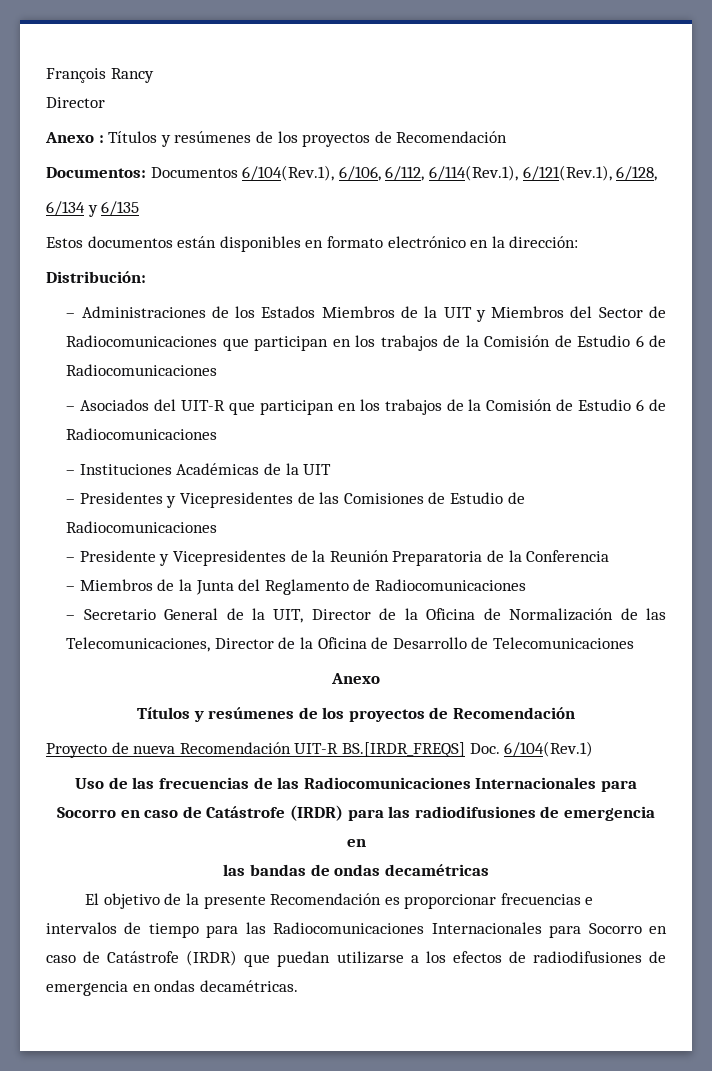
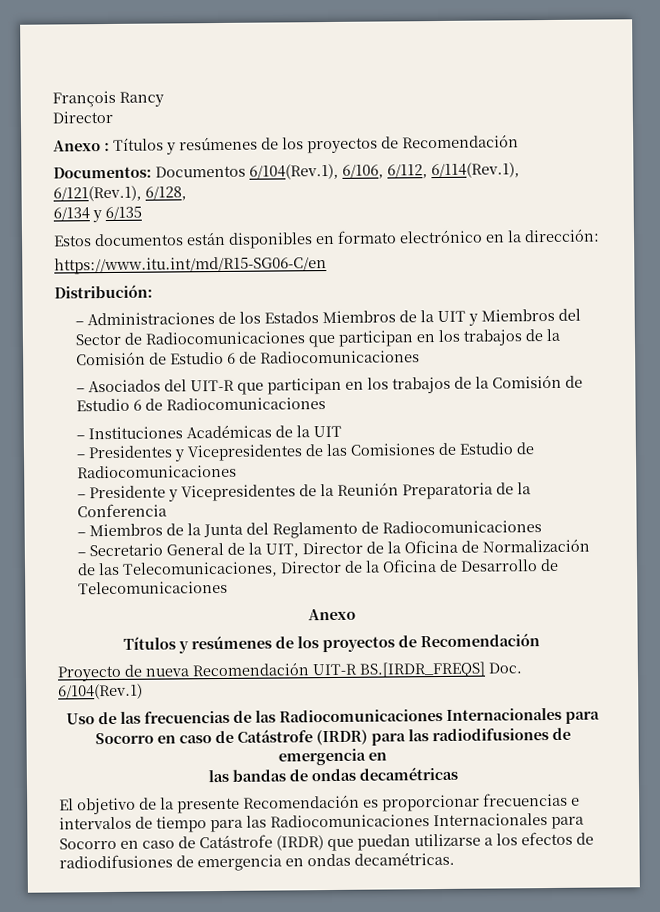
(579, 242) none -> [54,256,327,275] // https://www.itu.int/md/R15-SG06-C/en

